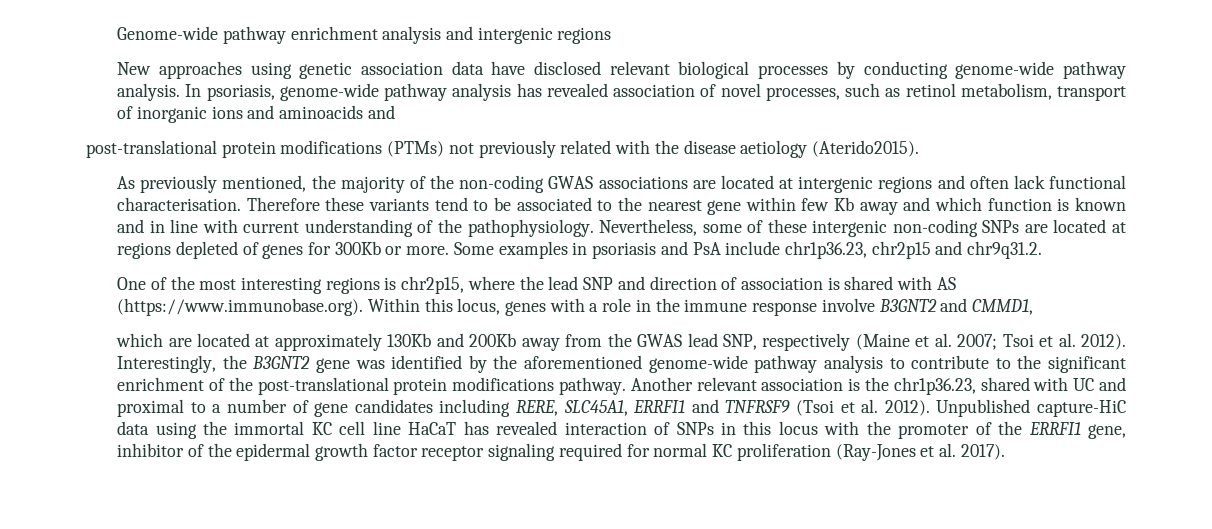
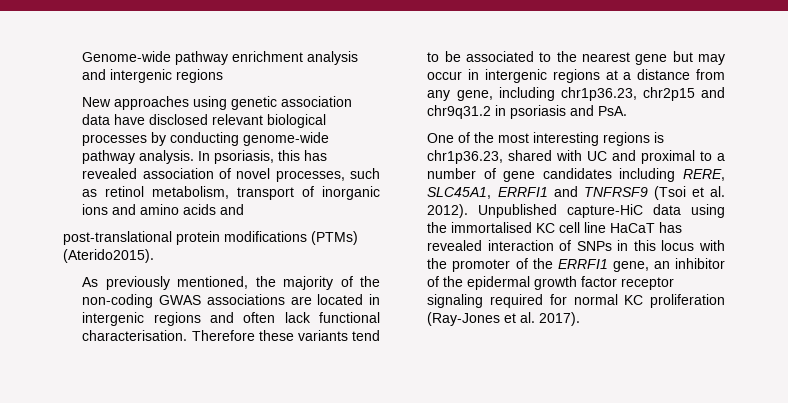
[279,83,512,101] genome-wide pathway analysis -> [278,150,301,161] this
[278,105,363,119] aminoacids -> [140,204,217,215] amino acids
[448,140,808,158] not previously related with the disease aetiology -> (358, 238) none
[779,178,794,189] at -> [369,294,380,305] in
[745,197,1126,215] [117,219,1126,237] [117,241,1043,259] within few Kb away and which function is known and in line with current understanding of the pathophysiology. Nevertheless, some of these intergenic non-coding SNPs are located at regions depleted of genes for 300Kb or more. Some examples in psoriasis and PsA include chr1p36.23, chr2p15 and chr9q31.2. -> [672,51,725,65] [427,69,725,83] [427,87,725,101] [427,105,628,119] but may occur in intergenic regions at a distance from any gene, including chr1p36.23, chr2p15 and chr9q31.2 in psoriasis and PsA.
[401,276,956,294] [117,298,1033,316] [116,333,1127,351] [117,355,1126,373] [117,377,889,395] chr2p15, where the lead SNP and direction of association is shared with AS (https://www.immunobase.org). Within this locus, genes with a role in the immune response involve B3GNT2 and CMMD1, // which are located at approximately 130Kb and 200Kb away from the GWAS lead SNP, respectively (Maine et al. 2007; Tsoi et al. 2012). Interestingly, the B3GNT2 gene was identified by the aforementioned genome-wide pathway analysis to contribute to the significant enrichment of the post-translational protein modifications pathway. Another relevant association is the -> (665, 137) none
[234,421,305,435] immortal -> [451,222,533,233] immortalised
(1127, 431) none -> [653,261,670,269] an

